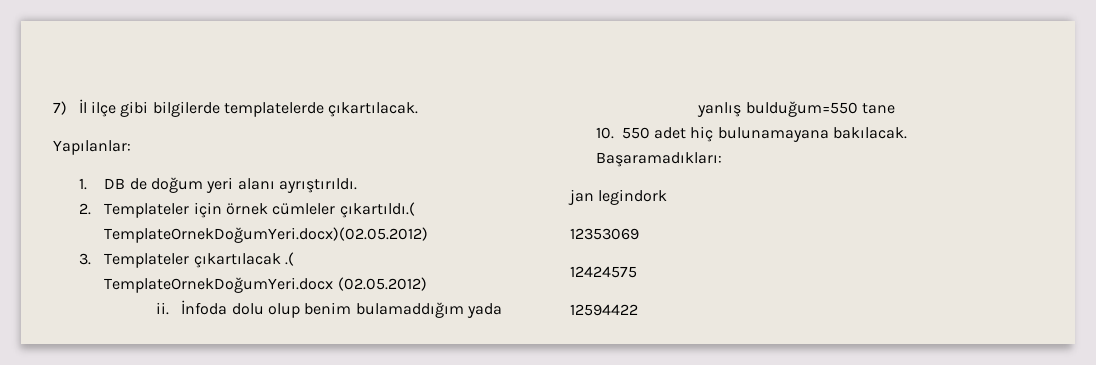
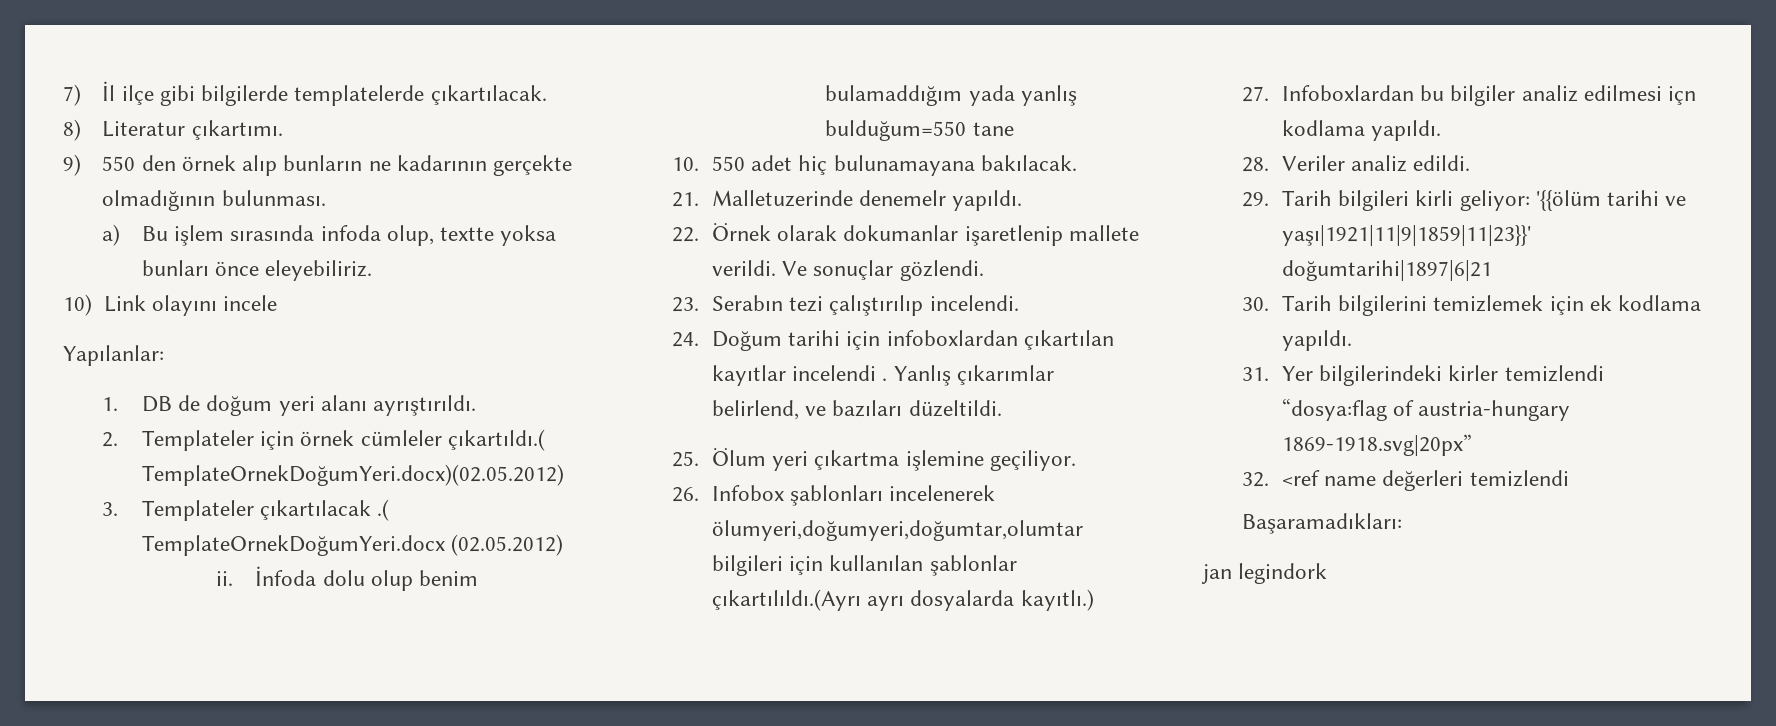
(419, 109) none -> [63,119,283,141] [63,154,572,176] [102,190,326,211] [102,224,557,246] [141,260,373,281] [63,294,277,316] // 8) Literatur çıkartımı. // 9) 550 den örnek alıp bunların ne kadarının gerçekte olmadığının bulunması. // a) Bu işlem sırasında infoda olup, textte yoksa bunları önce eleyebiliriz. // 10) Link olayını incele
(907, 133) none -> [672,190,1023,211] [672,223,1139,246] [711,260,984,281] [672,295,1019,316] [672,330,1114,351] [711,365,1054,386] [711,400,1002,420] [672,448,1076,471] [672,485,996,506] [711,520,1083,541] [711,555,1017,576] [711,589,1094,611] [1242,85,1697,106] [1281,120,1442,141] [1242,155,1471,172] [1242,190,1687,211] [1281,225,1531,246] [1281,260,1492,281] [1242,295,1702,316] [1281,330,1352,351] [1242,365,1604,386] [1281,398,1571,421] [1281,434,1472,456] [1242,470,1569,491] // 21. Malletuzerinde denemelr yapıldı. // 22. Örnek olarak dokumanlar işaretlenip mallete verildi. Ve sonuçlar gözlendi. // 23. Serabın tezi çalıştırılıp incelendi. // 24. Doğum tarihi için infoboxlardan çıkartılan kayıtlar incelendi . Yanlış çıkarımlar belirlend, ve bazıları düzeltildi. // 25. Ölum yeri çıkartma işlemine geçiliyor. // 26. Infobox şablonları incelenerek ölumyeri,doğumyeri,doğumtar,olumtar bilgileri için kullanılan şablonlar çıkartılıldı.(Ayrı ayrı dosyalarda kayıtlı.) // 27. Infoboxlardan bu bilgiler analiz edilmesi içn kodlama yapıldı. // 28. Veriler analiz edildi. // 29. Tarih bilgileri kirli geliyor: '{{ölüm tarihi ve yaşı|1921|11|9|1859|11|23}}' doğumtarihi|1897|6|21 // 30. Tarih bilgilerini temizlemek için ek kodlama yapıldı. // 31. Yer bilgilerindeki kirler temizlendi “dosya:flag of austria-hungary 1869-1918.svg|20px” // 32. <ref name değerleri temizlendi
[570,228,639,240] [570,266,637,278] [570,304,638,316] // 12353069 // 12424575 // 12594422 -> (1328, 573) none

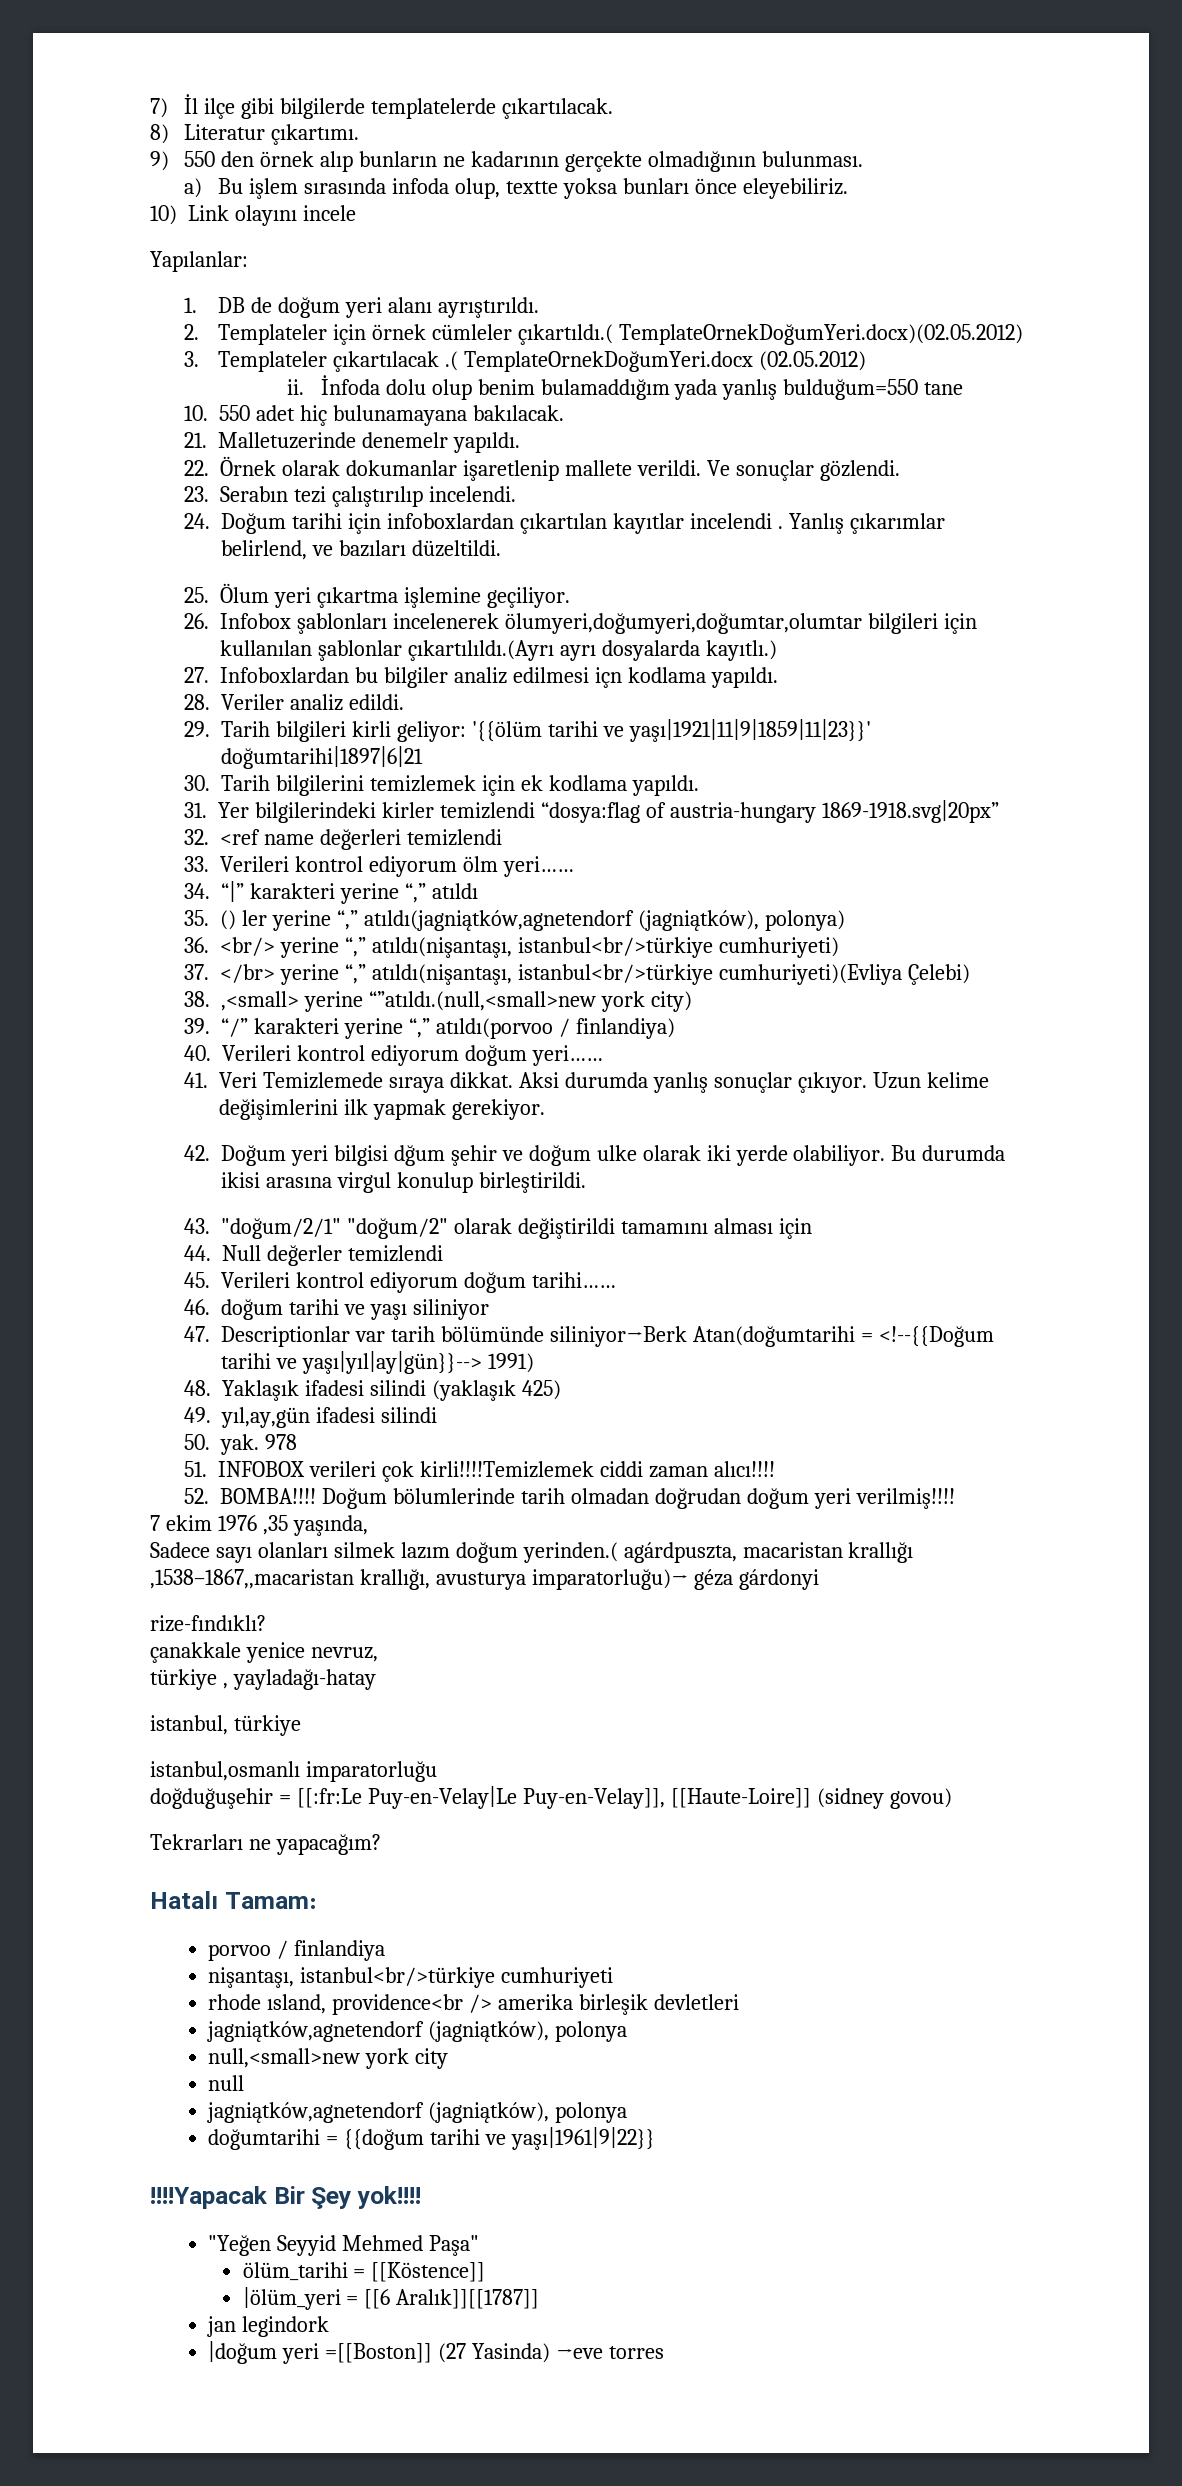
[1242,513,1403,534] [1202,563,1328,584] Başaramadıkları: // jan legindork -> [184,856,574,877] [184,881,478,904] [184,910,845,931] [184,937,839,958] [184,964,970,985] [184,991,692,1012] [184,1018,675,1039] [184,1045,603,1066] [184,1072,989,1093] [219,1099,545,1120] [184,1145,1006,1166] [221,1172,586,1193] [184,1218,812,1239] [184,1245,444,1266] [184,1272,616,1293] [184,1299,489,1320] [184,1326,994,1347] [221,1351,534,1374] [184,1380,561,1401] [184,1407,438,1428] [184,1434,298,1455] [184,1461,775,1482] [184,1488,955,1509] [150,1515,368,1536] [150,1542,914,1563] [150,1569,819,1590] [150,1615,266,1632] [150,1642,378,1663] [150,1669,376,1690] [150,1715,301,1736] [150,1761,437,1782] [150,1786,952,1809] [150,1834,381,1855] [150,1891,317,1909] [208,1940,386,1961] [208,1967,614,1988] [208,1994,739,2015] [207,2021,628,2042] [208,2048,449,2069] [208,2075,245,2091] [207,2102,628,2123] [208,2127,656,2150] [150,2186,421,2209] [208,2235,480,2256] [242,2262,486,2282] [242,2287,540,2310] [207,2316,330,2337] [208,2341,664,2364] 33. Verileri kontrol ediyorum ölm yeri…… // 34. “|” karakteri yerine “,” atıldı // 35. () ler yerine “,” atıldı(jagniątków,agnetendorf (jagniątków), polonya) // 36. <br/> yerine “,” atıldı(nişantaşı, istanbul<br/>türkiye cumhuriyeti) // 37. </br> yerine “,” atıldı(nişantaşı, istanbul<br/>türkiye cumhuriyeti)(Evliya Çelebi) // 38. ,<small> yerine “”atıldı.(null,<small>new york city) // 39. “/” karakteri yerine “,” atıldı(porvoo / finlandiya) // 40. Verileri kontrol ediyorum doğum yeri…… // 41. Veri Temizlemede sıraya dikkat. Aksi durumda yanlış sonuçlar çıkıyor. Uzun kelime değişimlerini ilk yapmak gerekiyor. // 42. Doğum yeri bilgisi dğum şehir ve doğum ulke olarak iki yerde olabiliyor. Bu durumda ikisi arasına virgul konulup birleştirildi. // 43. "doğum/2/1" "doğum/2" olarak değiştirildi tamamını alması için // 44. Null değerler temizlendi // 45. Verileri kontrol ediyorum doğum tarihi…… // 46. doğum tarihi ve yaşı siliniyor // 47. Descriptionlar var tarih bölümünde siliniyor→Berk Atan(doğumtarihi = <!--{{Doğum tarihi ve yaşı|yıl|ay|gün}}--> 1991) // 48. Yaklaşık ifadesi silindi (yaklaşık 425) // 49. yıl,ay,gün ifadesi silindi // 50. yak. 978 // 51. INFOBOX verileri çok kirli!!!!Temizlemek ciddi zaman alıcı!!!! // 52. BOMBA!!!! Doğum bölumlerinde tarih olmadan doğrudan doğum yeri verilmiş!!!! // 7 ekim 1976 ,35 yaşında, // Sadece sayı olanları silmek lazım doğum yerinden.( agárdpuszta, macaristan krallığı ,1538–1867,,macaristan krallığı, avusturya imparatorluğu)→ géza gárdonyi // rize-fındıklı? // çanakkale yenice nevruz, // türkiye , yayladağı-hatay // istanbul, türkiye // istanbul,osmanlı imparatorluğu // doğduğuşehir = [[:fr:Le Puy-en-Velay|Le Puy-en-Velay]], [[Haute-Loire]] (sidney govou) // Tekrarları ne yapacağım? // Hatalı Tamam: // porvoo / finlandiya // nişantaşı, istanbul<br/>türkiye cumhuriyeti // rhode ısland, providence<br /> amerika birleşik devletleri // jagniątków,agnetendorf (jagniątków), polonya // null,<small>new york city // null // jagniątków,agnetendorf (jagniątków), polonya // doğumtarihi = {{doğum tarihi ve yaşı|1961|9|22}} // !!!!Yapacak Bir Şey yok!!!! // "Yeğen Seyyid Mehmed Paşa" // ölüm_tarihi = [[Köstence]] // |ölüm_yeri = [[6 Aralık]][[1787]] // jan legindork // |doğum yeri =[[Boston]] (27 Yasinda) →eve torres

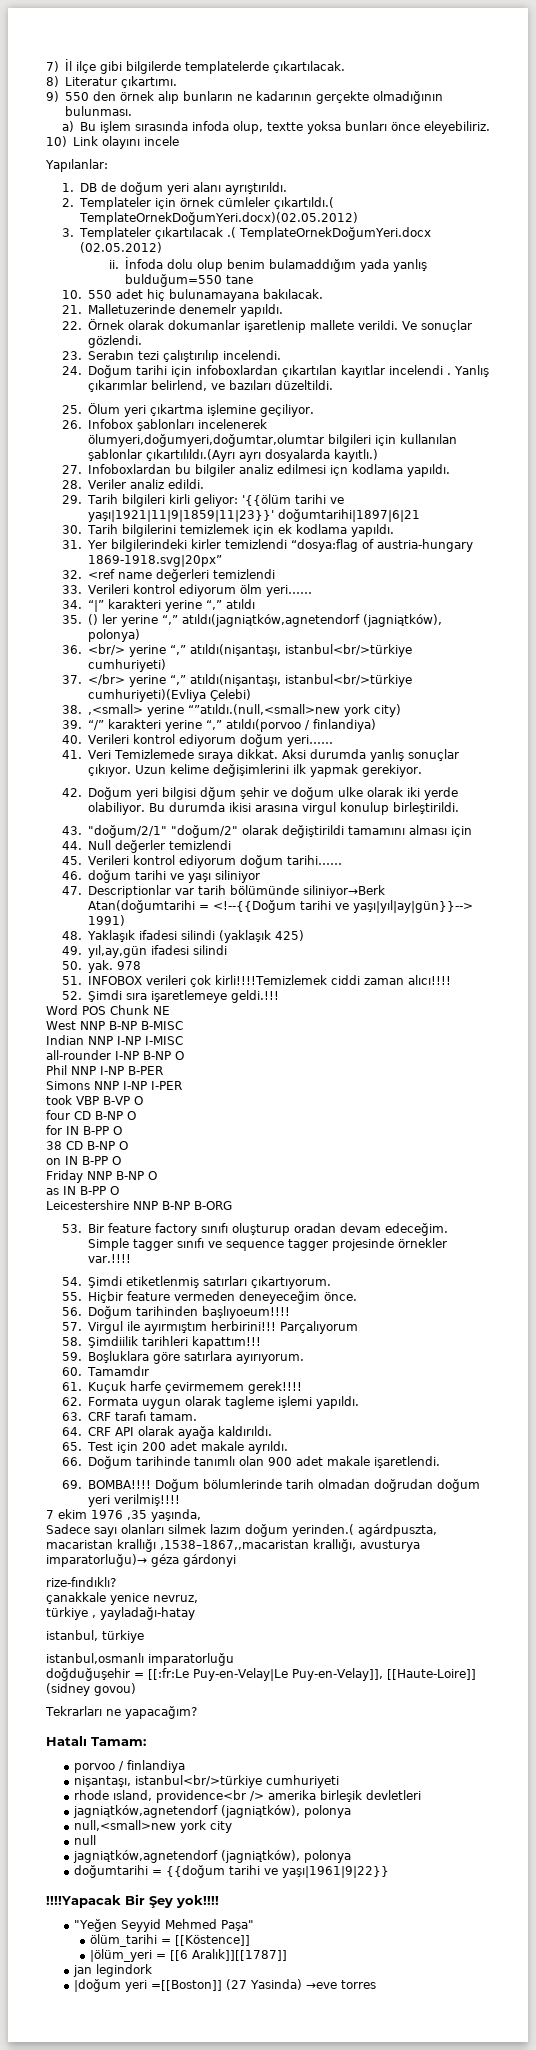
(210, 1496) none -> [87,990,279,1003] [46,1005,170,1015] [46,1021,183,1030] [46,1035,183,1045] [46,1050,184,1060] [46,1065,163,1075] [46,1081,182,1090] [46,1095,143,1105] [46,1110,136,1120] [46,1125,122,1135] [46,1141,128,1150] [46,1156,121,1165] [46,1170,157,1183] [46,1186,119,1195] [46,1200,232,1210] [61,1223,448,1236] [87,1238,447,1251] [87,1254,131,1263] [61,1276,331,1289] [61,1291,357,1304] [61,1306,290,1319] [61,1321,358,1334] [61,1336,261,1349] [61,1351,304,1364] [61,1366,149,1376] [61,1381,302,1394] [61,1396,359,1409] [61,1411,197,1421] [61,1426,272,1439] [61,1441,288,1454] [61,1456,440,1469] [61,1480,82,1489] Şimdi sıra işaretlemeye geldi.!!! // Word POS Chunk NE // West NNP B-NP B-MISC // Indian NNP I-NP I-MISC // all-rounder I-NP B-NP O // Phil NNP I-NP B-PER // Simons NNP I-NP I-PER // took VBP B-VP O // four CD B-NP O // for IN B-PP O // 38 CD B-NP O // on IN B-PP O // Friday NNP B-NP O // as IN B-PP O // Leicestershire NNP B-NP B-ORG // 53. Bir feature factory sınıfı oluşturup oradan devam edeceğim. Simple tagger sınıfı ve sequence tagger projesinde örnekler var.!!!! // 54. Şimdi etiketlenmiş satırları çıkartıyorum. // 55. Hiçbir feature vermeden deneyeceğim önce. // 56. Doğum tarihinden başlıyoeum!!!! // 57. Virgul ile ayırmıştım herbirini!!! Parçalıyorum // 58. Şimdiilik tarihleri kapattım!!! // 59. Boşluklara göre satırlara ayırıyorum. // 60. Tamamdır // 61. Kuçuk harfe çevirmemem gerek!!!! // 62. Formata uygun olarak tagleme işlemi yapıldı. // 63. CRF tarafı tamam. // 64. CRF API olarak ayağa kaldırıldı. // 65. Test için 200 adet makale ayrıldı. // 66. Doğum tarihinde tanımlı olan 900 adet makale işaretlendi. // 69.

